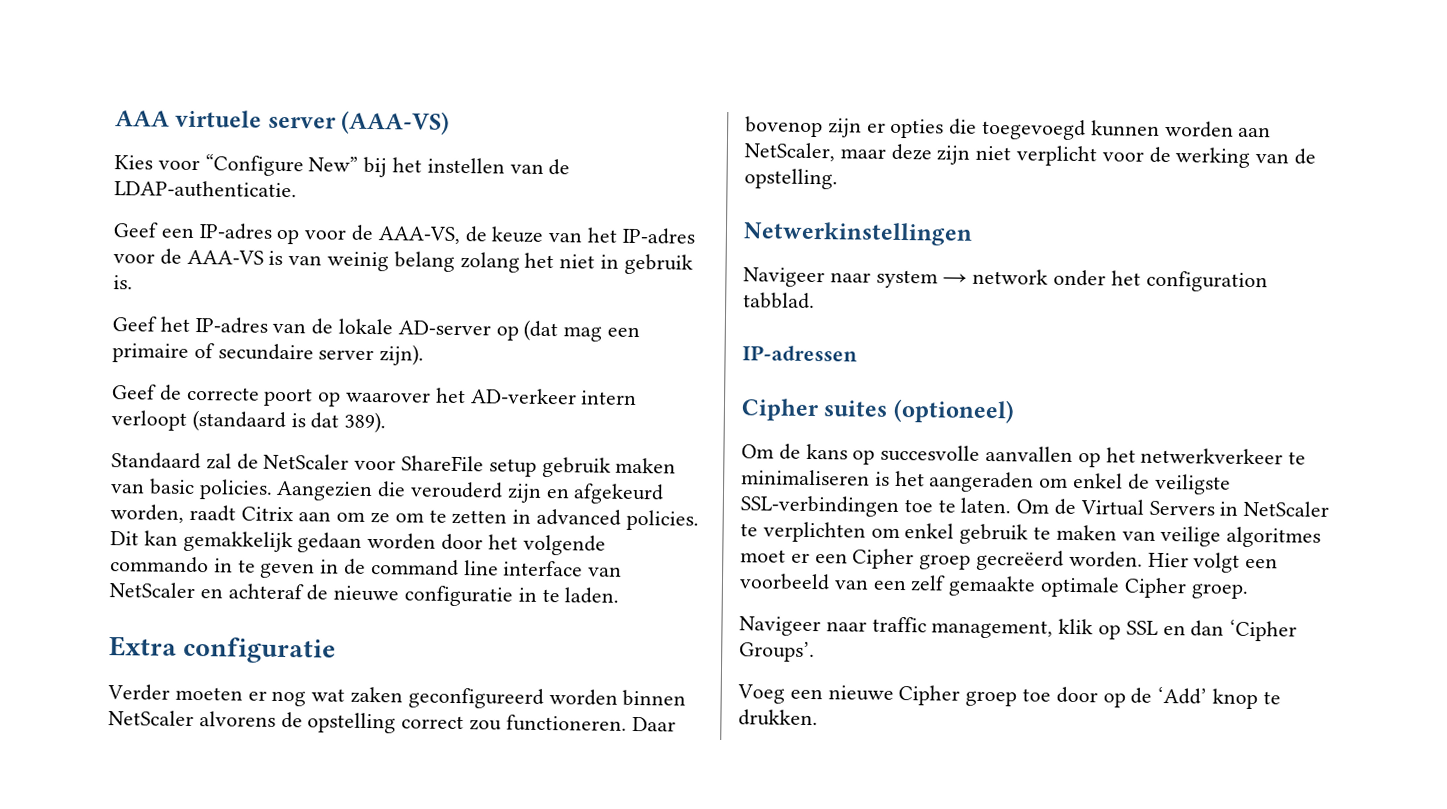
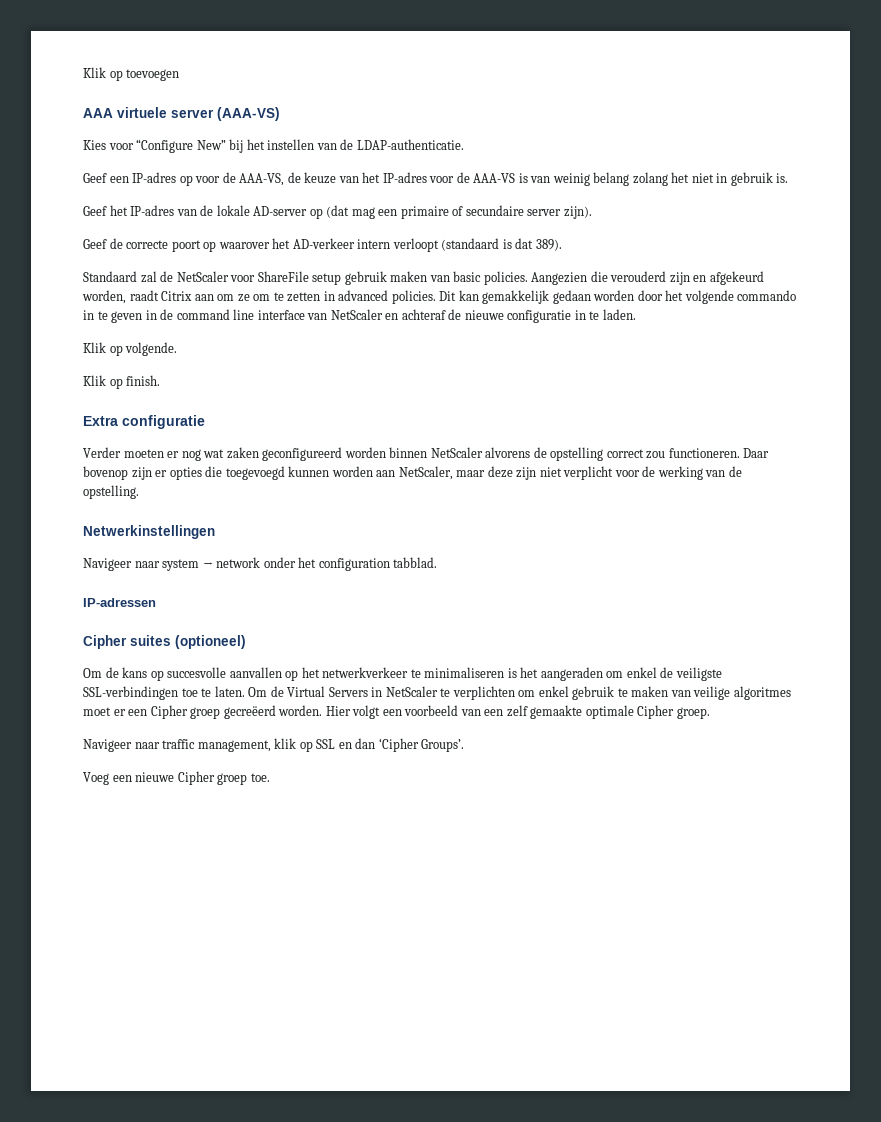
(115, 118) none -> [83,67,180,81] Klik op toevoegen //
(620, 595) none -> [83,342,178,356] [83,375,161,389] // Klik op volgende. // Klik op finish.
[1022,686,1281,710] [738,709,818,727] toe door op de ‘Add’ knop te drukken. -> [250,773,270,782] toe.

